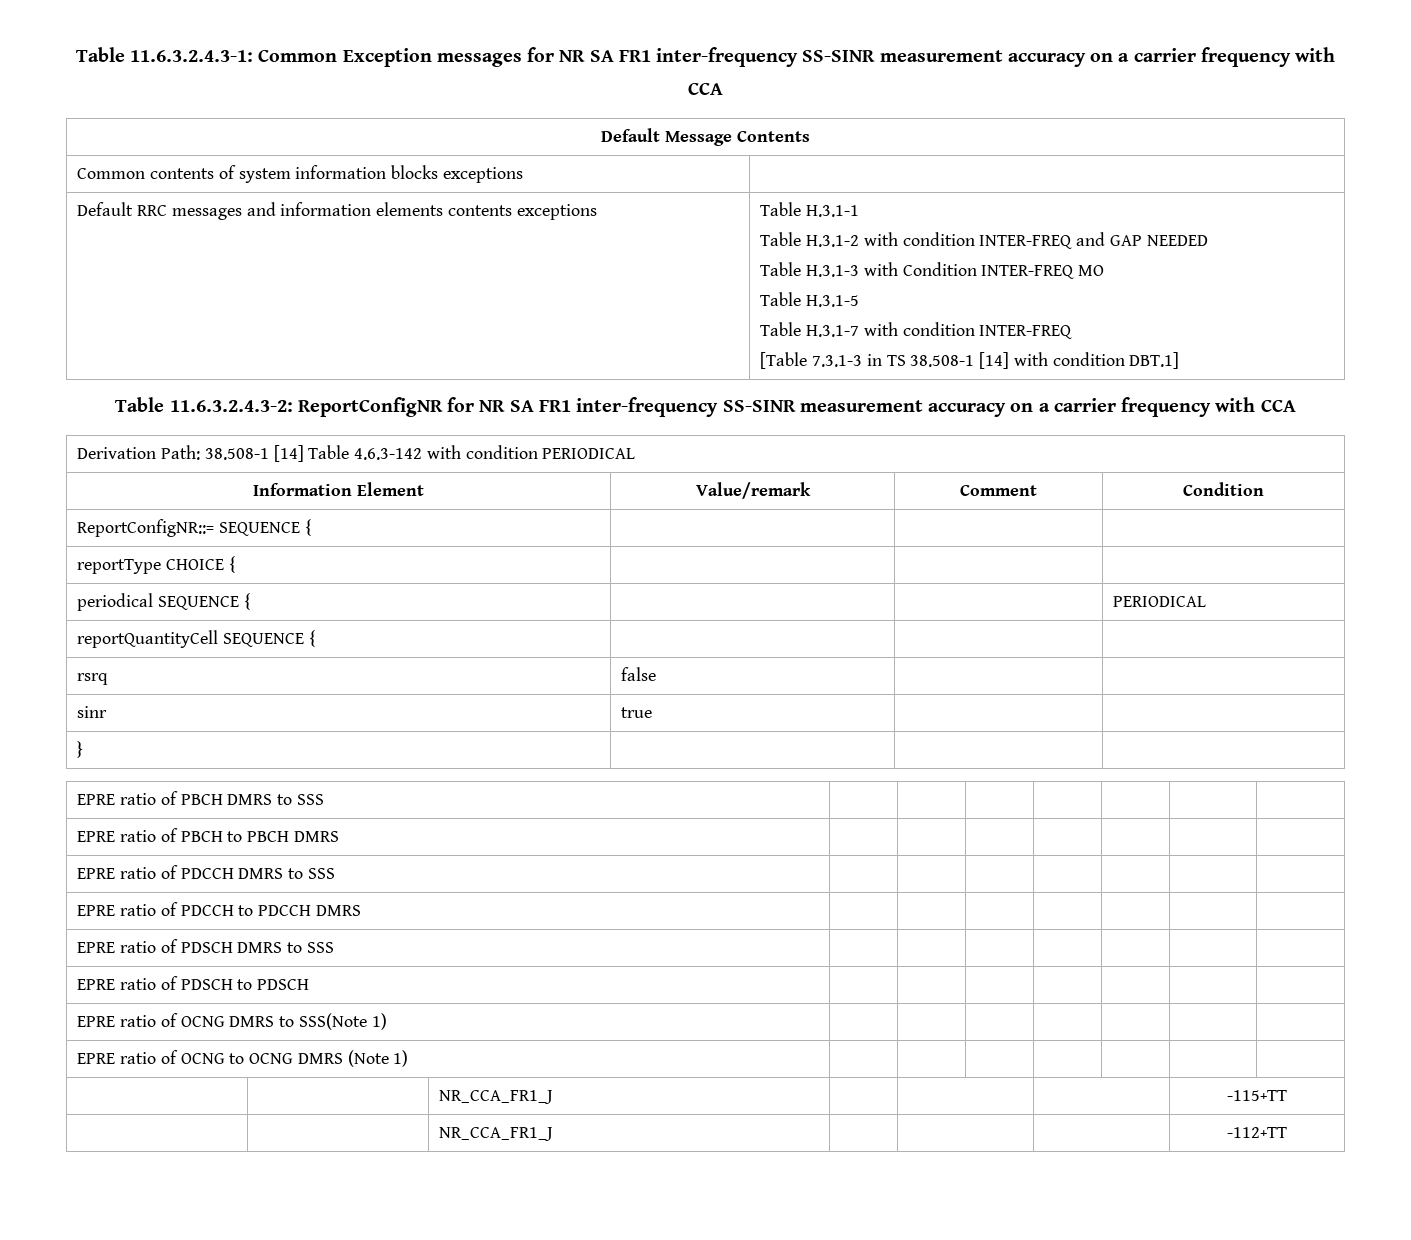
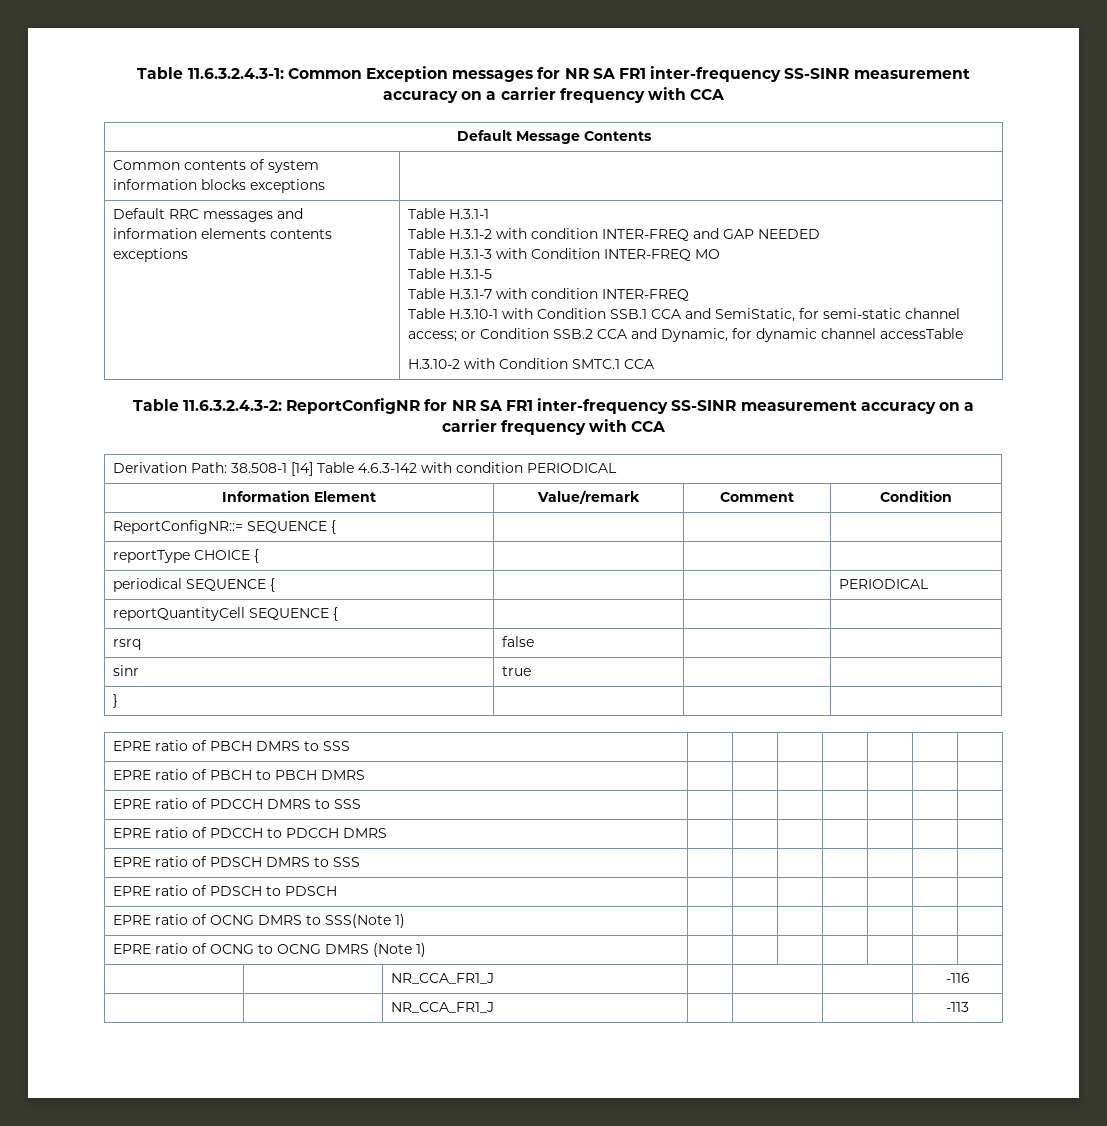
[760,352,1180,369] [Table 7.3.1-3 in TS 38.508-1 [14] with condition DBT.1] -> [408,308,961,322] [408,328,964,342] [408,358,655,369] Table H.3.10-1 with Condition SSB.1 CCA and SemiStatic, for semi-static channel access; or Condition SSB.2 CCA and Dynamic, for dynamic channel accessTable // H.3.10-2 with Condition SMTC.1 CCA
[1227,1090,1287,1101] [439,1127,554,1141] [1227,1127,1287,1138] -115+TT // | | NR_CCA_FR1_J | | | | -112+TT -> [945,973,970,983] [391,1002,495,1013] [946,1002,969,1012] -116 // | | NR_CCA_FR1_J | | | | -113

